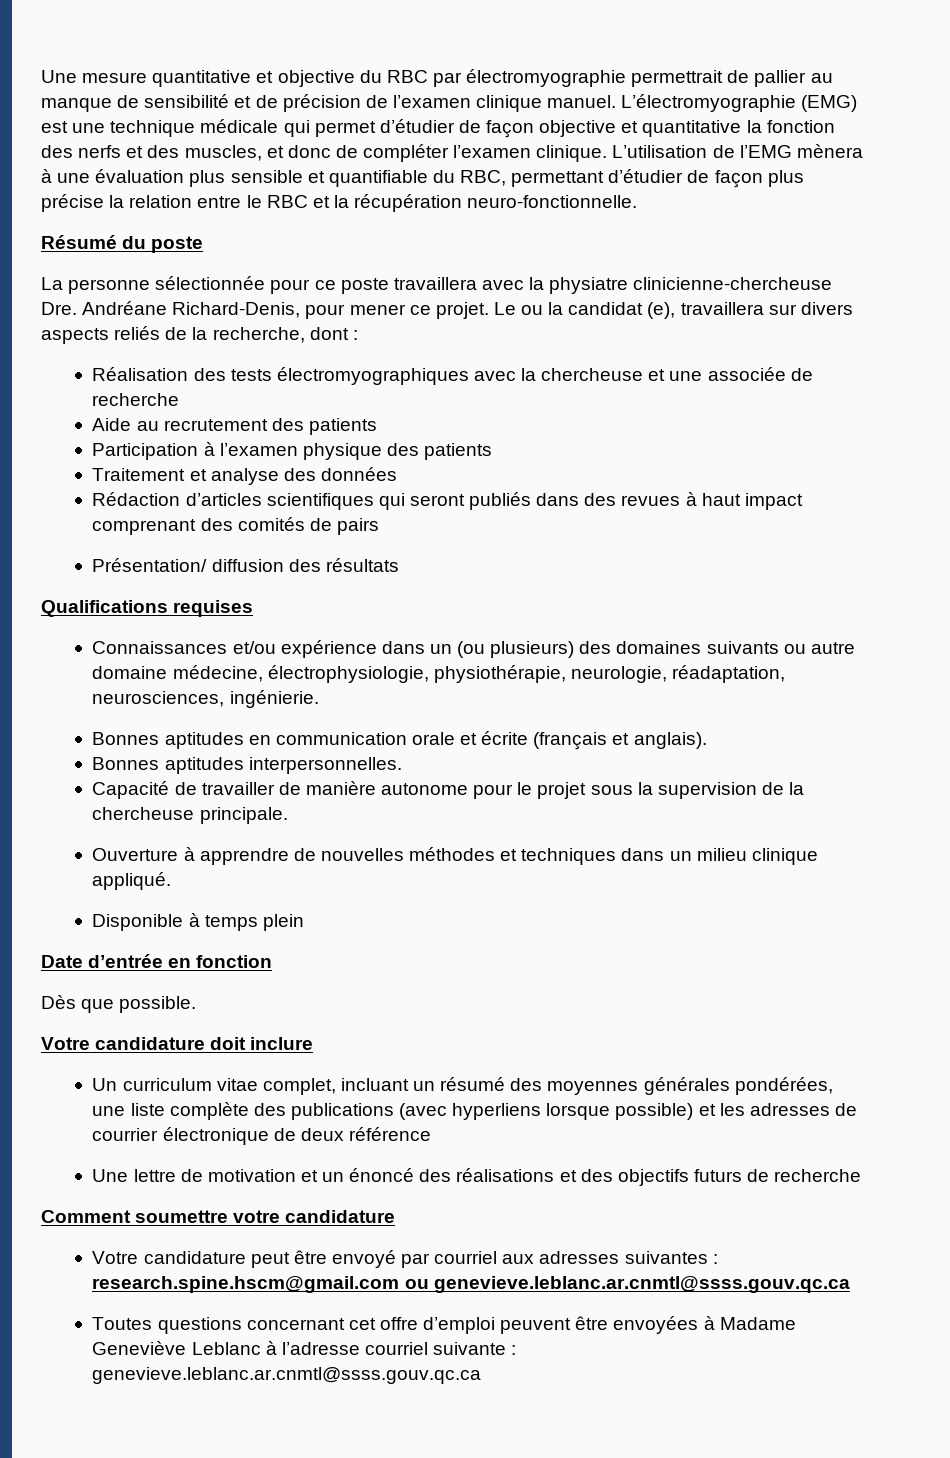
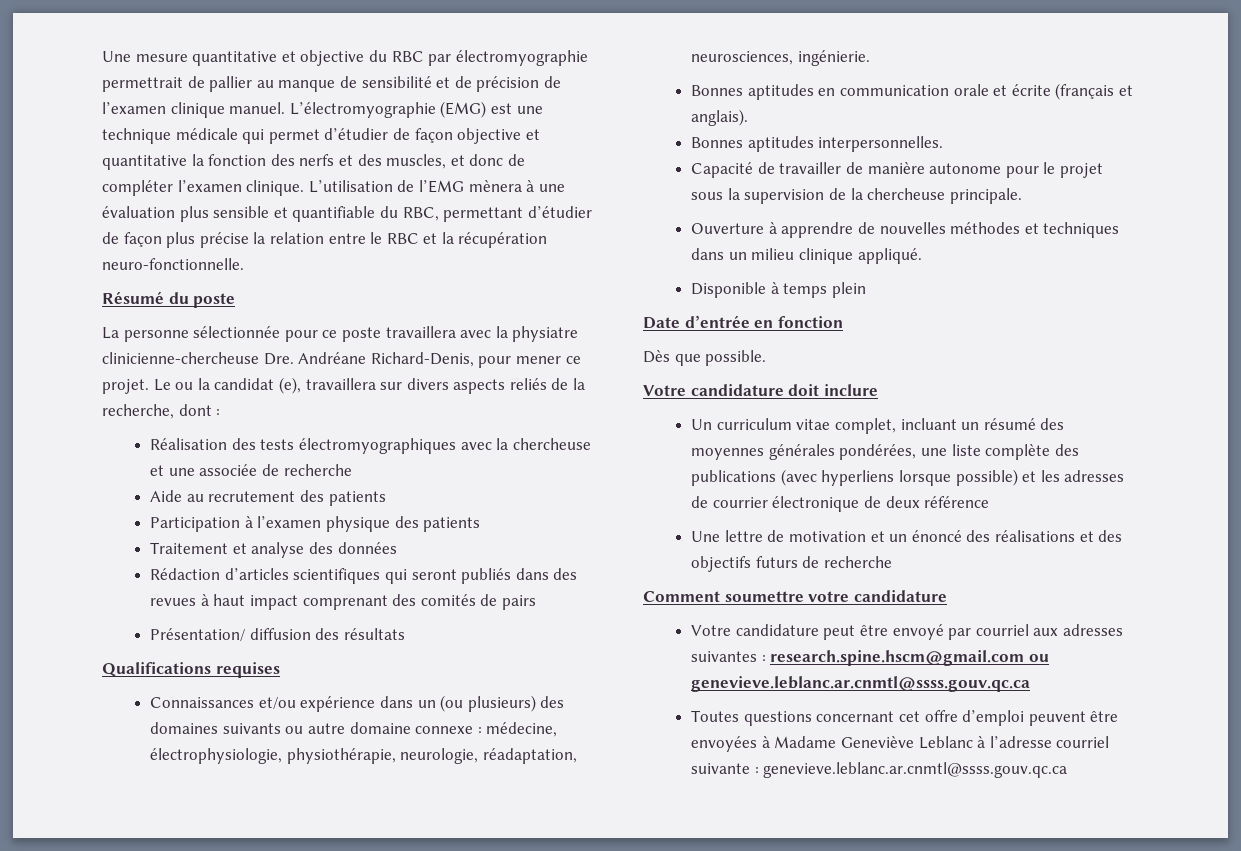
(168, 672) none -> [415,726,482,734] connexe :

